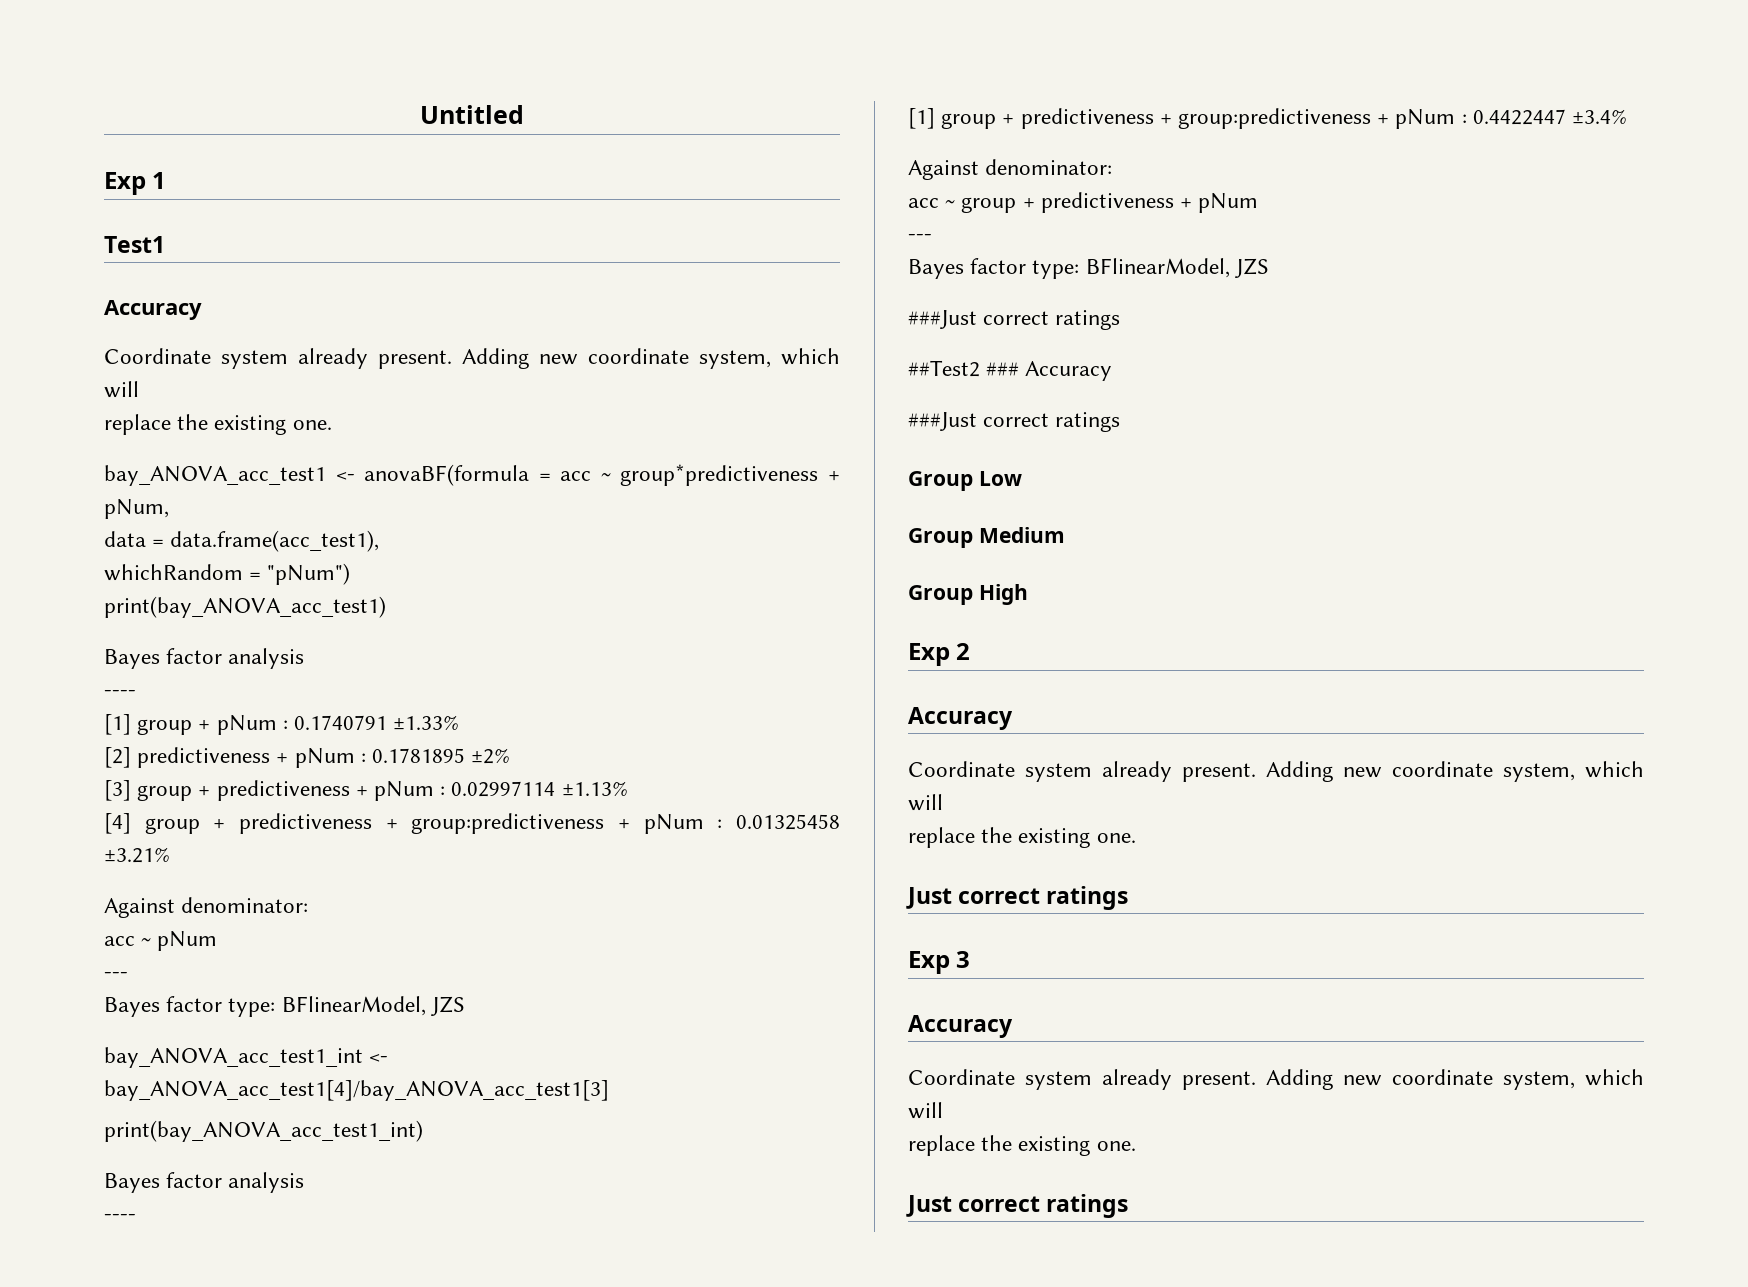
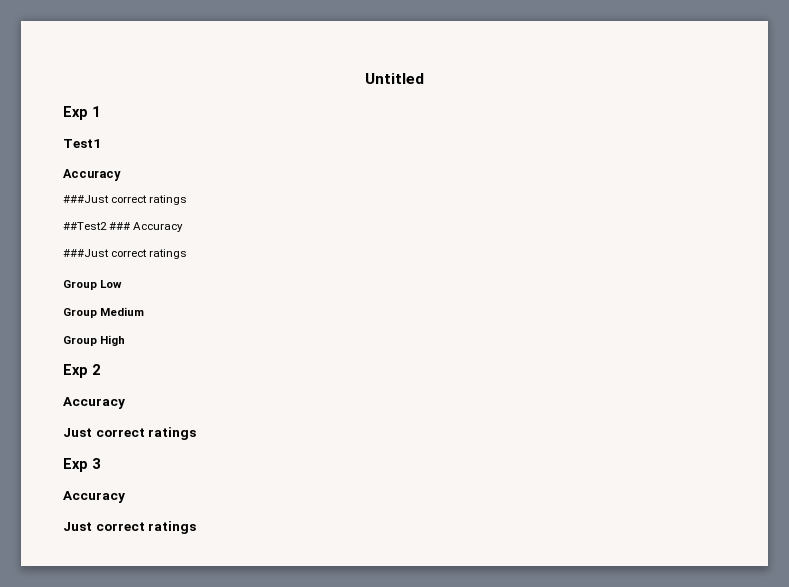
[104,348,840,369] [104,381,139,398] [104,414,332,435] [104,464,840,486] [104,499,169,519] [104,530,380,552] [104,563,351,585] [104,596,386,618] [104,648,305,669] [104,690,136,697] [104,714,460,735] [104,747,511,768] [104,780,628,801] [104,813,840,834] [104,847,170,863] [104,897,309,918] [104,931,218,951] [104,972,128,979] [104,996,465,1017] [104,1047,389,1068] [104,1080,609,1101] [104,1120,423,1142] [104,1172,305,1193] [104,1214,136,1221] [908,108,1628,129] [908,159,1113,180] [908,192,1259,213] [908,234,932,241] [908,258,1269,279] // Coordinate system already present. Adding new coordinate system, which will // replace the existing one. // bay_ANOVA_acc_test1 <- anovaBF(formula = acc ~ group*predictiveness + pNum, // data = data.frame(acc_test1), // whichRandom = "pNum") // print(bay_ANOVA_acc_test1) // Bayes factor analysis // ---- // [1] group + pNum : 0.1740791 ±1.33% // [2] predictiveness + pNum : 0.1781895 ±2% // [3] group + predictiveness + pNum : 0.02997114 ±1.13% // [4] group + predictiveness + group:predictiveness + pNum : 0.01325458 ±3.21% // Against denominator: // acc ~ pNum // --- // Bayes factor type: BFlinearModel, JZS // bay_ANOVA_acc_test1_int <- bay_ANOVA_acc_test1[4]/bay_ANOVA_acc_test1[3] // print(bay_ANOVA_acc_test1_int) // Bayes factor analysis // ---- // [1] group + predictiveness + group:predictiveness + pNum : 0.4422447 ±3.4% // Against denominator: // acc ~ group + predictiveness + pNum // --- // Bayes factor type: BFlinearModel, JZS -> (121, 175) none
[908,761,1644,782] [908,794,943,811] [908,827,1136,848] // Coordinate system already present. Adding new coordinate system, which will // replace the existing one. -> (125, 403) none
[908,1069,1644,1090] [908,1102,943,1119] [908,1135,1136,1156] // Coordinate system already present. Adding new coordinate system, which will // replace the existing one. -> (125, 497) none

